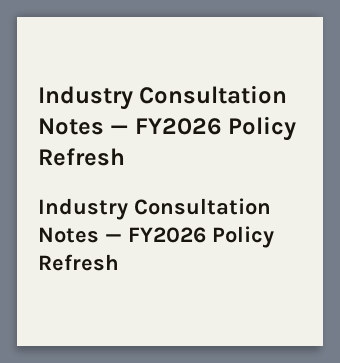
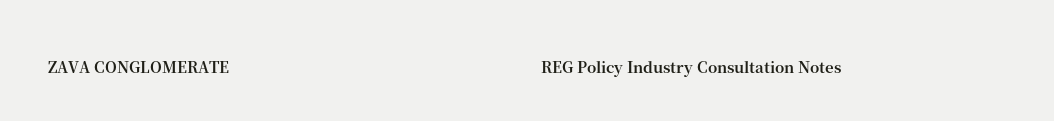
[38,85,288,110] [38,116,297,141] [38,148,125,166] [38,198,271,220] [38,226,274,248] [38,254,119,271] Industry Consultation Notes — FY2026 Policy Refresh // Industry Consultation Notes — FY2026 Policy Refresh -> [48,61,230,73] [541,60,842,77] ZAVA CONGLOMERATE // REG Policy Industry Consultation Notes

